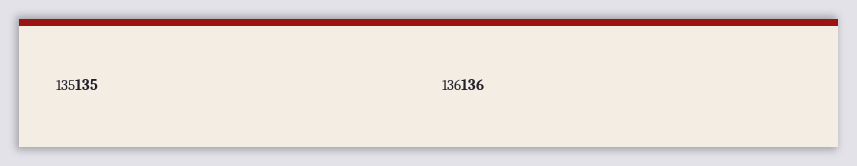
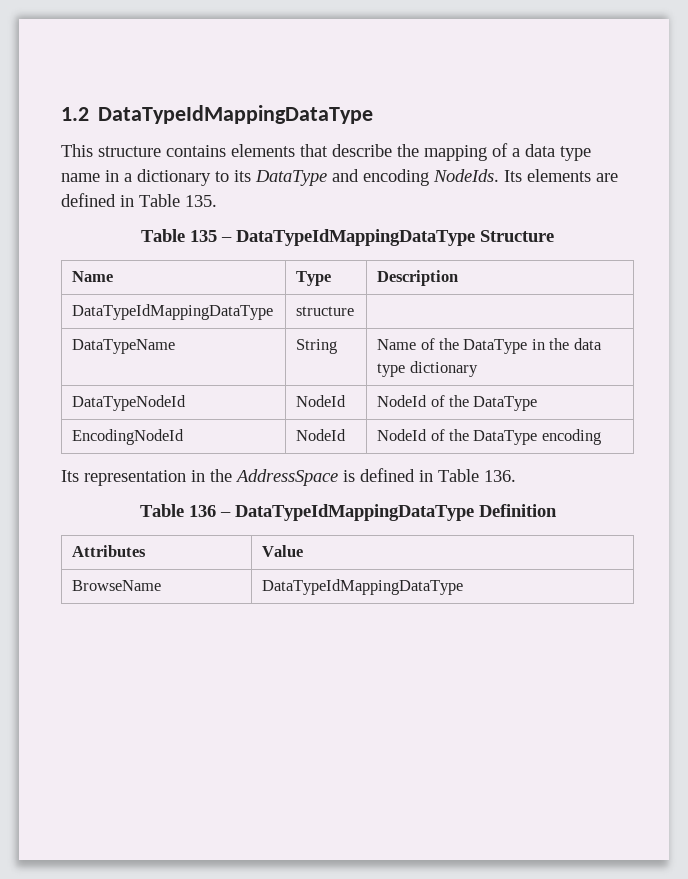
[56,79,98,90] [442,79,484,90] 135135 // 136136 -> [61,105,374,124] [61,143,591,161] [61,169,618,186] [61,193,217,207] [141,229,554,246] [72,271,114,282] [296,271,332,286] [377,270,459,286] [72,304,274,320] [296,306,355,316] [72,339,176,354] [296,339,338,354] [377,338,602,354] [377,361,478,377] [72,395,187,411] [296,395,347,407] [377,395,538,411] [72,429,185,445] [296,429,347,441] [377,429,601,445] [61,468,516,486] [139,504,557,521] [72,545,147,557] [262,545,304,557] [72,580,162,591] [262,579,464,595] 1.2 DataTypeIdMappingDataType // This structure contains elements that describe the mapping of a data type name in a dictionary to its DataType and encoding NodeIds. Its elements are defined in Table 135. // Table 135 – DataTypeIdMappingDataType Structure // Name | Type | Description // DataTypeIdMappingDataType | structure | // DataTypeName | String | Name of the DataType in the data type dictionary // DataTypeNodeId | NodeId | NodeId of the DataType // EncodingNodeId | NodeId | NodeId of the DataType encoding // Its representation in the AddressSpace is defined in Table 136. // Table 136 – DataTypeIdMappingDataType Definition // Attributes | Value // BrowseName | DataTypeIdMappingDataType

